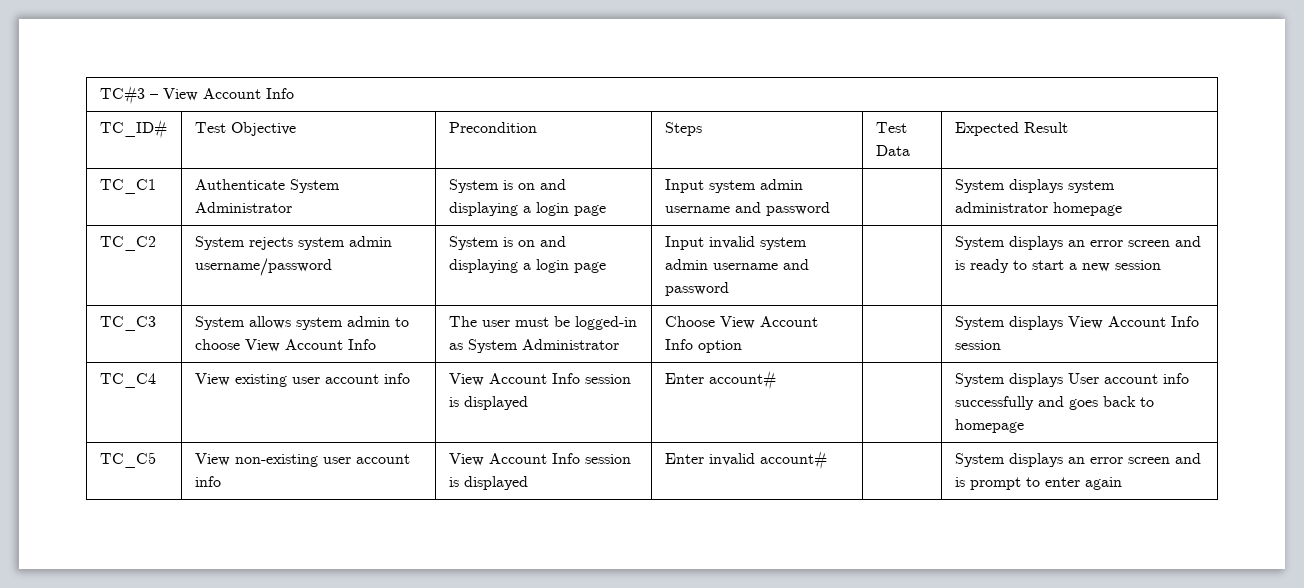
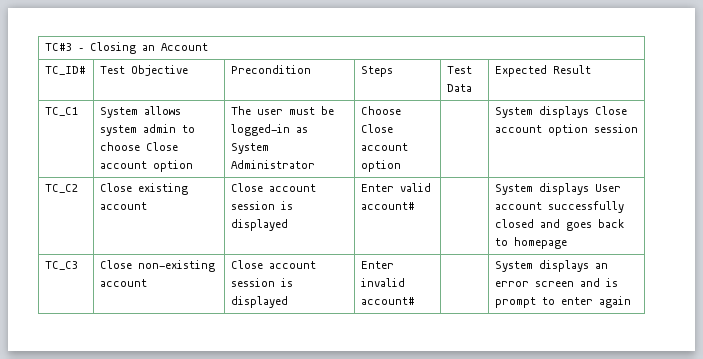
[162,88,294,101] View Account Info -> [89,42,208,54] Closing an Account
[194,179,340,193] [194,202,292,213] [448,179,566,193] [448,202,606,216] [664,179,803,193] [664,202,830,216] [954,179,1115,193] [954,202,1122,216] [99,236,156,251] [194,236,392,250] [194,258,332,276] [448,236,566,250] [448,259,606,273] [664,236,807,250] [664,259,809,270] [664,282,729,296] [954,236,1201,250] [954,259,1161,273] [99,316,156,331] | Authenticate System Administrator | System is on and displaying a login page | Input system admin username and password | | System displays system administrator homepage // TC_C2 | System rejects system admin username/password | System is on and displaying a login page | Input invalid system admin username and password | | System displays an error screen and is ready to start a new session // TC_C3 -> (78, 111) none
[244,339,376,352] View Account Info -> [145,142,178,151] [99,160,193,172] Close account option
[719,316,818,329] [664,339,693,350] View Account Info -> [360,124,393,133] [360,143,408,151] Close account
[1067,316,1199,329] [954,340,1001,350] [99,373,156,388] [194,373,410,387] [448,373,631,386] [448,396,528,410] [664,373,704,384] View Account Info session // TC_C4 | View existing user account info | View Account Info session is displayed | Enter -> [594,106,627,115] [494,124,638,136] [44,184,78,193] [99,183,188,195] [99,202,147,210] [230,183,316,192] [230,201,293,210] [230,219,288,231] [360,183,431,192] Close account option session // TC_C2 | Close existing account | Close account session is displayed | Enter valid
[1162,373,1189,384] [954,396,1034,410] info successfully -> [547,201,624,213] [494,219,534,228] successfully closed
[99,452,156,468] [194,453,410,467] [194,476,221,487] [448,453,580,466] TC_C5 | View non-existing user account info | View Account Info -> [44,261,78,270] [99,260,215,272] [99,279,147,287] [230,260,316,269] TC_C3 | Close non-existing account | Close account

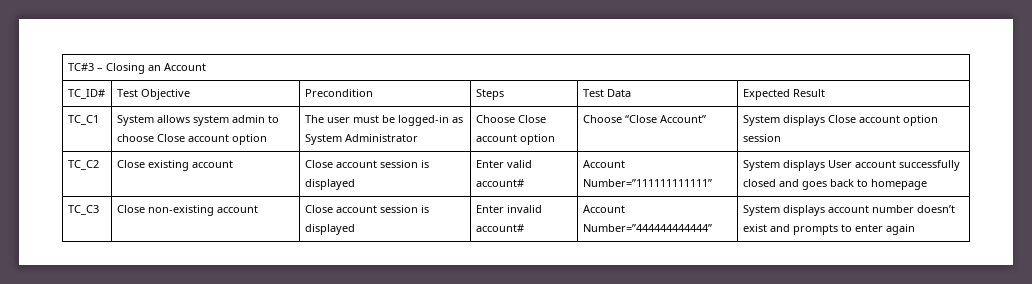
(401, 166) none -> [582,115,706,123] Choose “Close Account”
(415, 206) none -> [582,160,625,168] [582,179,712,187] Account Number=”111111111111”
[494,260,608,272] [494,278,618,287] [494,297,536,308] | System displays an error screen and is prompt -> [582,205,625,213] [582,224,712,232] [742,205,955,216] [742,224,838,235] Account Number=”444444444444” | System displays account number doesn’t exist and prompts

